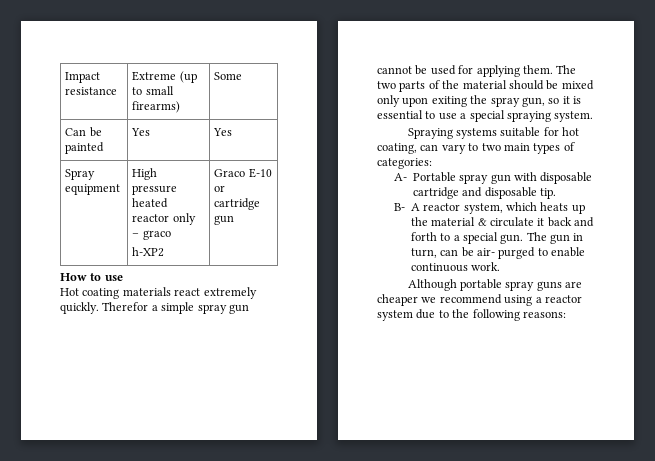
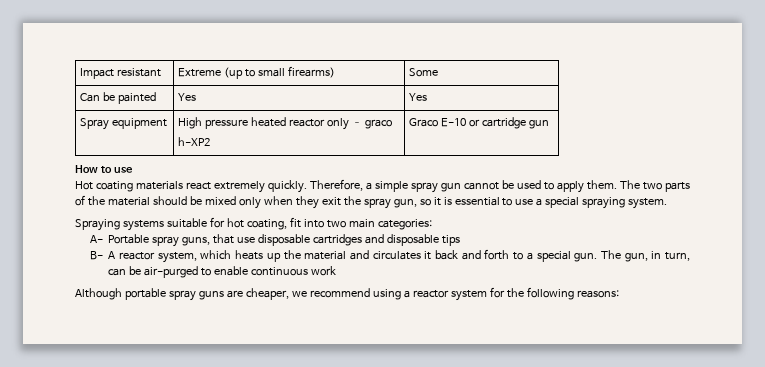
[65,87,118,95] resistance -> [117,68,162,77] resistant
[102,302,149,311] Therefor -> [310,179,363,191] Therefore,
[458,65,520,77] for applying -> [544,181,584,193] to apply
[402,96,467,107] upon exiting -> [263,196,341,209] when they exit
[420,142,575,154] can vary to two main types of -> [289,217,375,228] fit into two main
[490,172,593,184] [412,187,459,199] gun with disposable cartridge -> [182,234,363,246] guns, that use disposable cartridges
[539,188,556,199] tip. -> [442,235,461,246] tips
[477,217,534,227] & circulate -> [349,250,421,260] and circulates
[550,234,571,244] gun -> [624,253,648,262] gun,
[476,247,536,259] air- purged -> [144,266,199,278] air-purged
[471,262,501,271] work. -> [311,266,337,276] work
[377,294,418,306] cheaper -> [245,288,289,300] cheaper,
[416,309,449,319] due to -> [489,287,505,298] for

